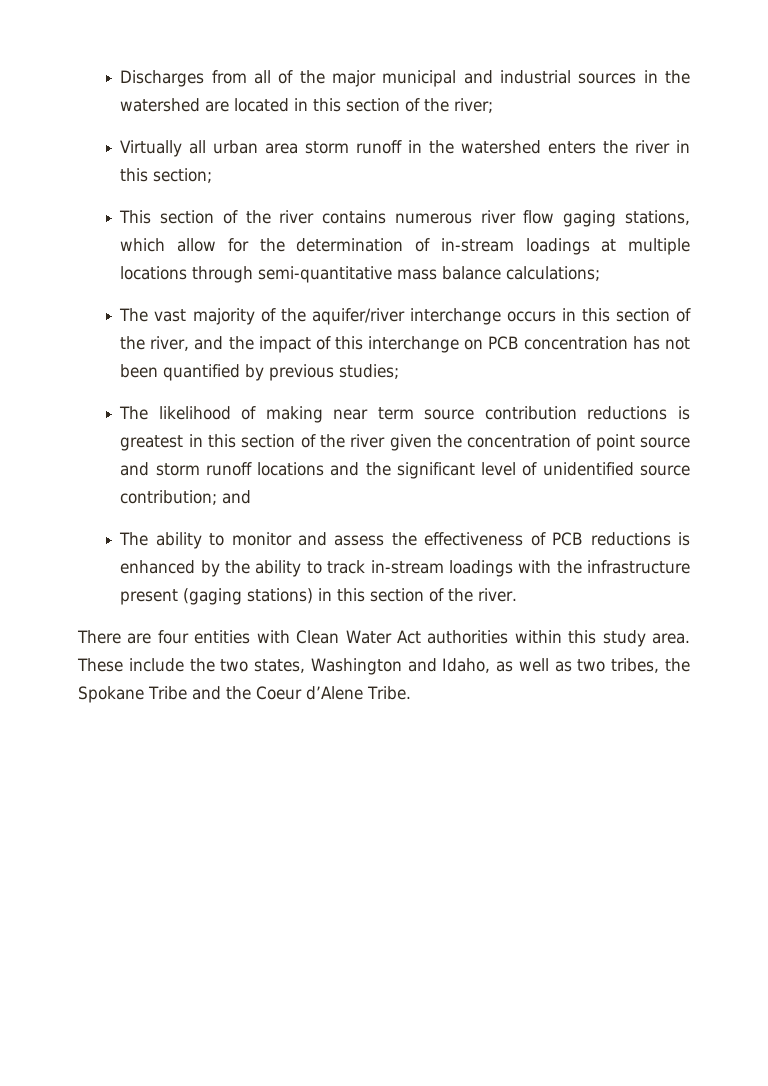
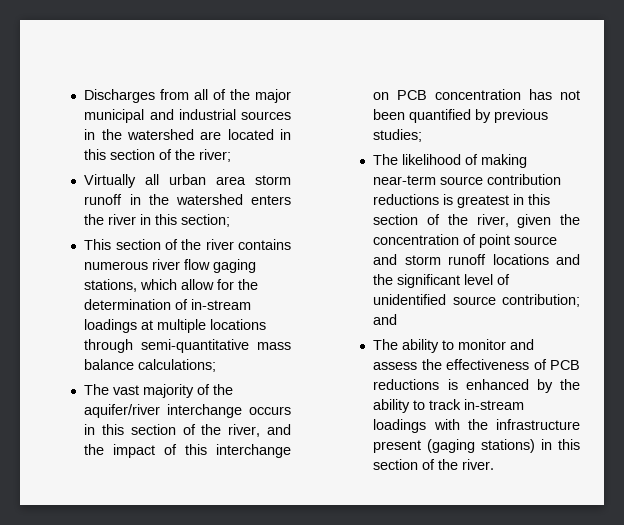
[333,407,414,420] near term -> [373,175,437,185] near-term
[350,434,386,448] river -> [476,214,509,227] river,
[77,630,690,647] [77,658,690,675] [78,686,411,703] // There are four entities with Clean Water Act authorities within this study area. These include the two states, Washington and Idaho, as well as two tribes, the Spokane Tribe and the Coeur d’Alene Tribe. -> (495, 464) none

